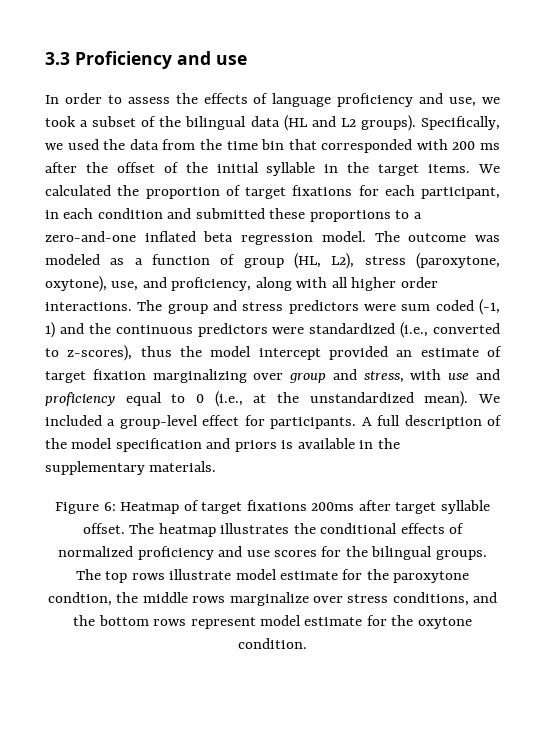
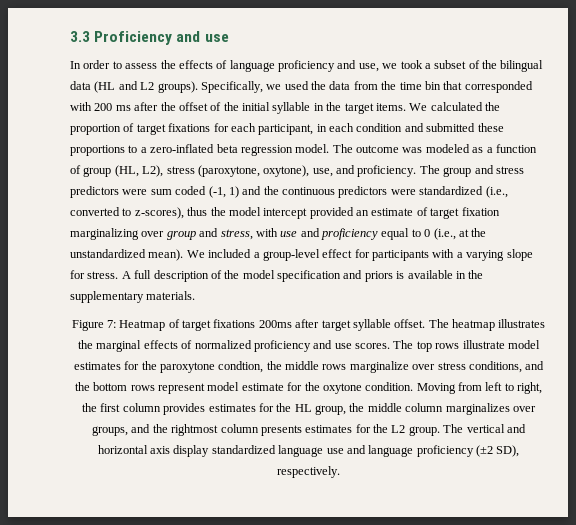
[45,231,196,242] zero-and-one inflated -> [150,144,215,153] zero-inflated
[171,277,438,291] [45,302,132,311] proficiency, along with all higher order interactions. -> [357,165,417,177] proficiency.
[270,417,357,429] participants. -> [372,249,533,261] [70,270,119,279] participants with a varying slope for stress.
[103,502,116,511] 6: -> [106,320,116,328] 7:
[320,523,398,534] conditional -> [96,340,142,352] marginal
[274,546,487,560] scores for the bilingual groups. -> [355,343,391,349] scores.
[279,571,338,580] estimate -> [73,362,121,370] estimates
(307, 643) none -> [416,382,543,394] [82,403,536,415] [92,424,526,436] [97,445,520,457] [277,466,340,478] Moving from left to right, the first column provides estimates for the HL group, the middle column marginalizes over groups, and the rightmost column presents estimates for the L2 group. The vertical and horizontal axis display standardized language use and language proficiency (±2 SD), respectively.

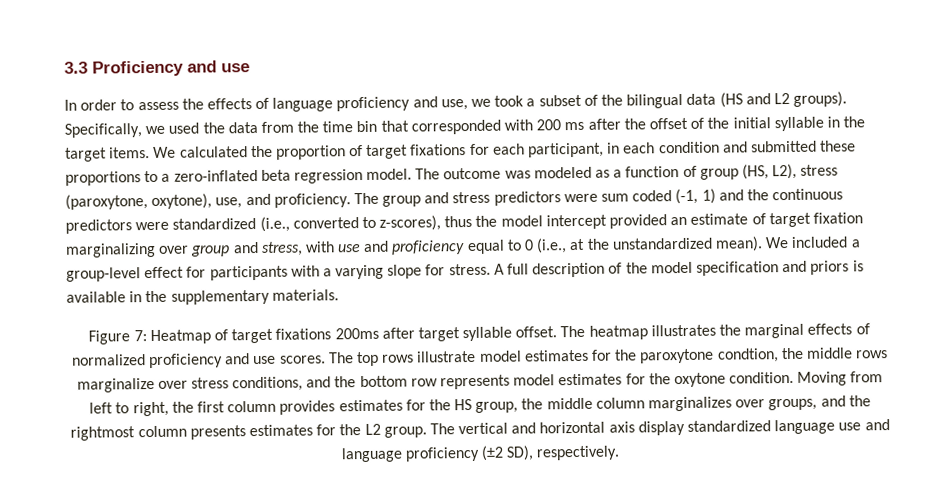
[94,81,116,93] (HL -> [719,92,743,108] (HS
[114,165,139,177] (HL, -> [741,164,769,180] (HS,
[130,382,284,394] rows represent model estimate -> [410,373,623,390] row represents model estimates
[294,404,312,412] HL -> [454,398,473,411] HS

